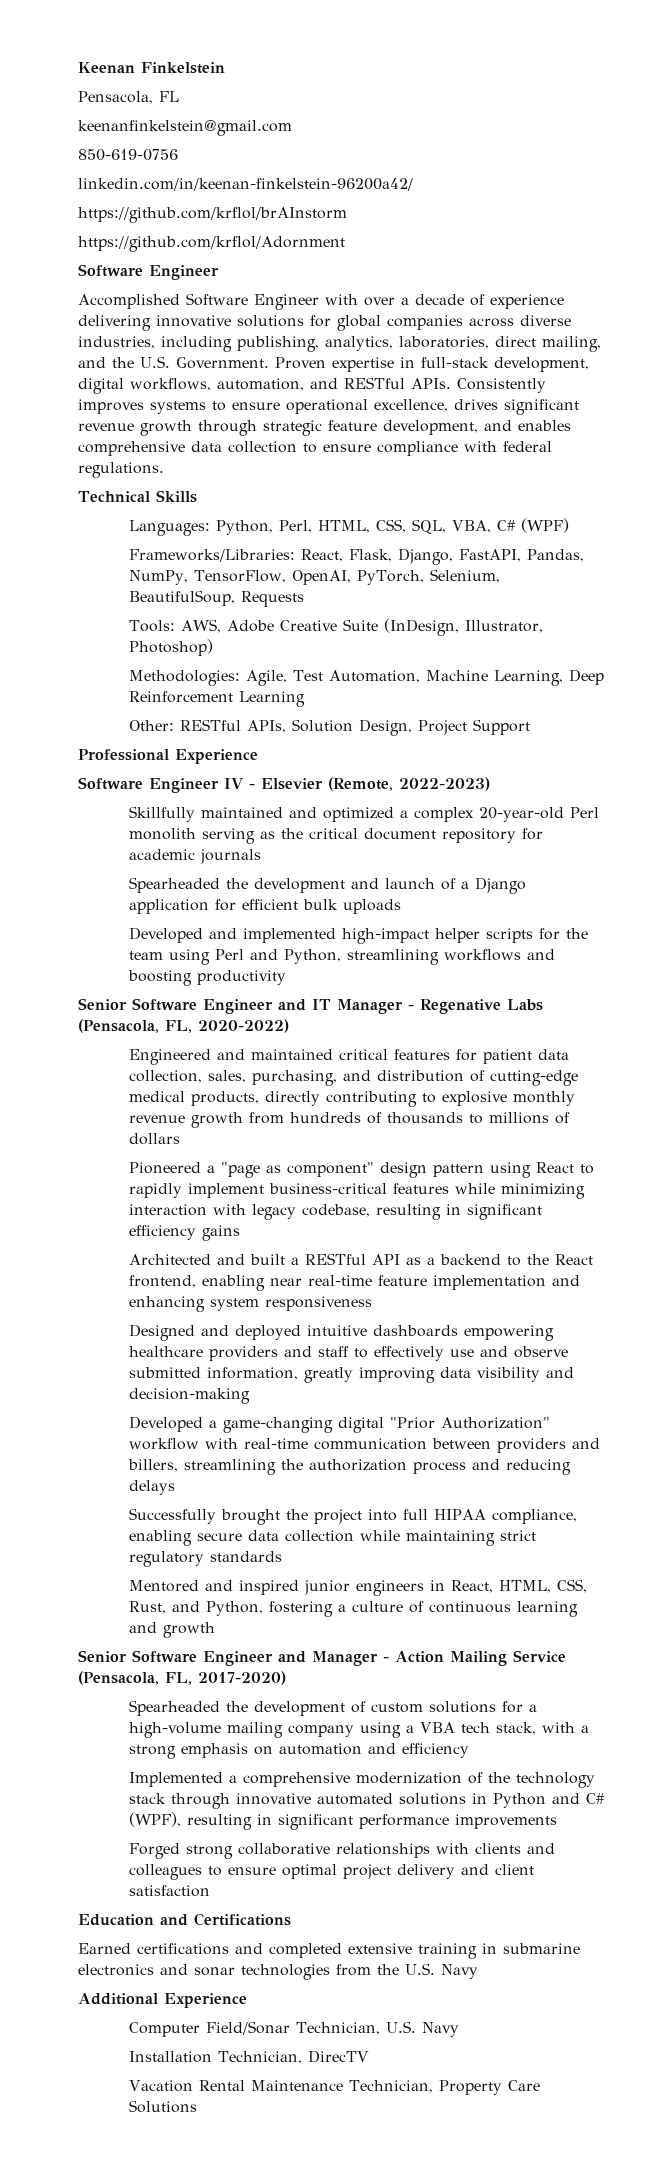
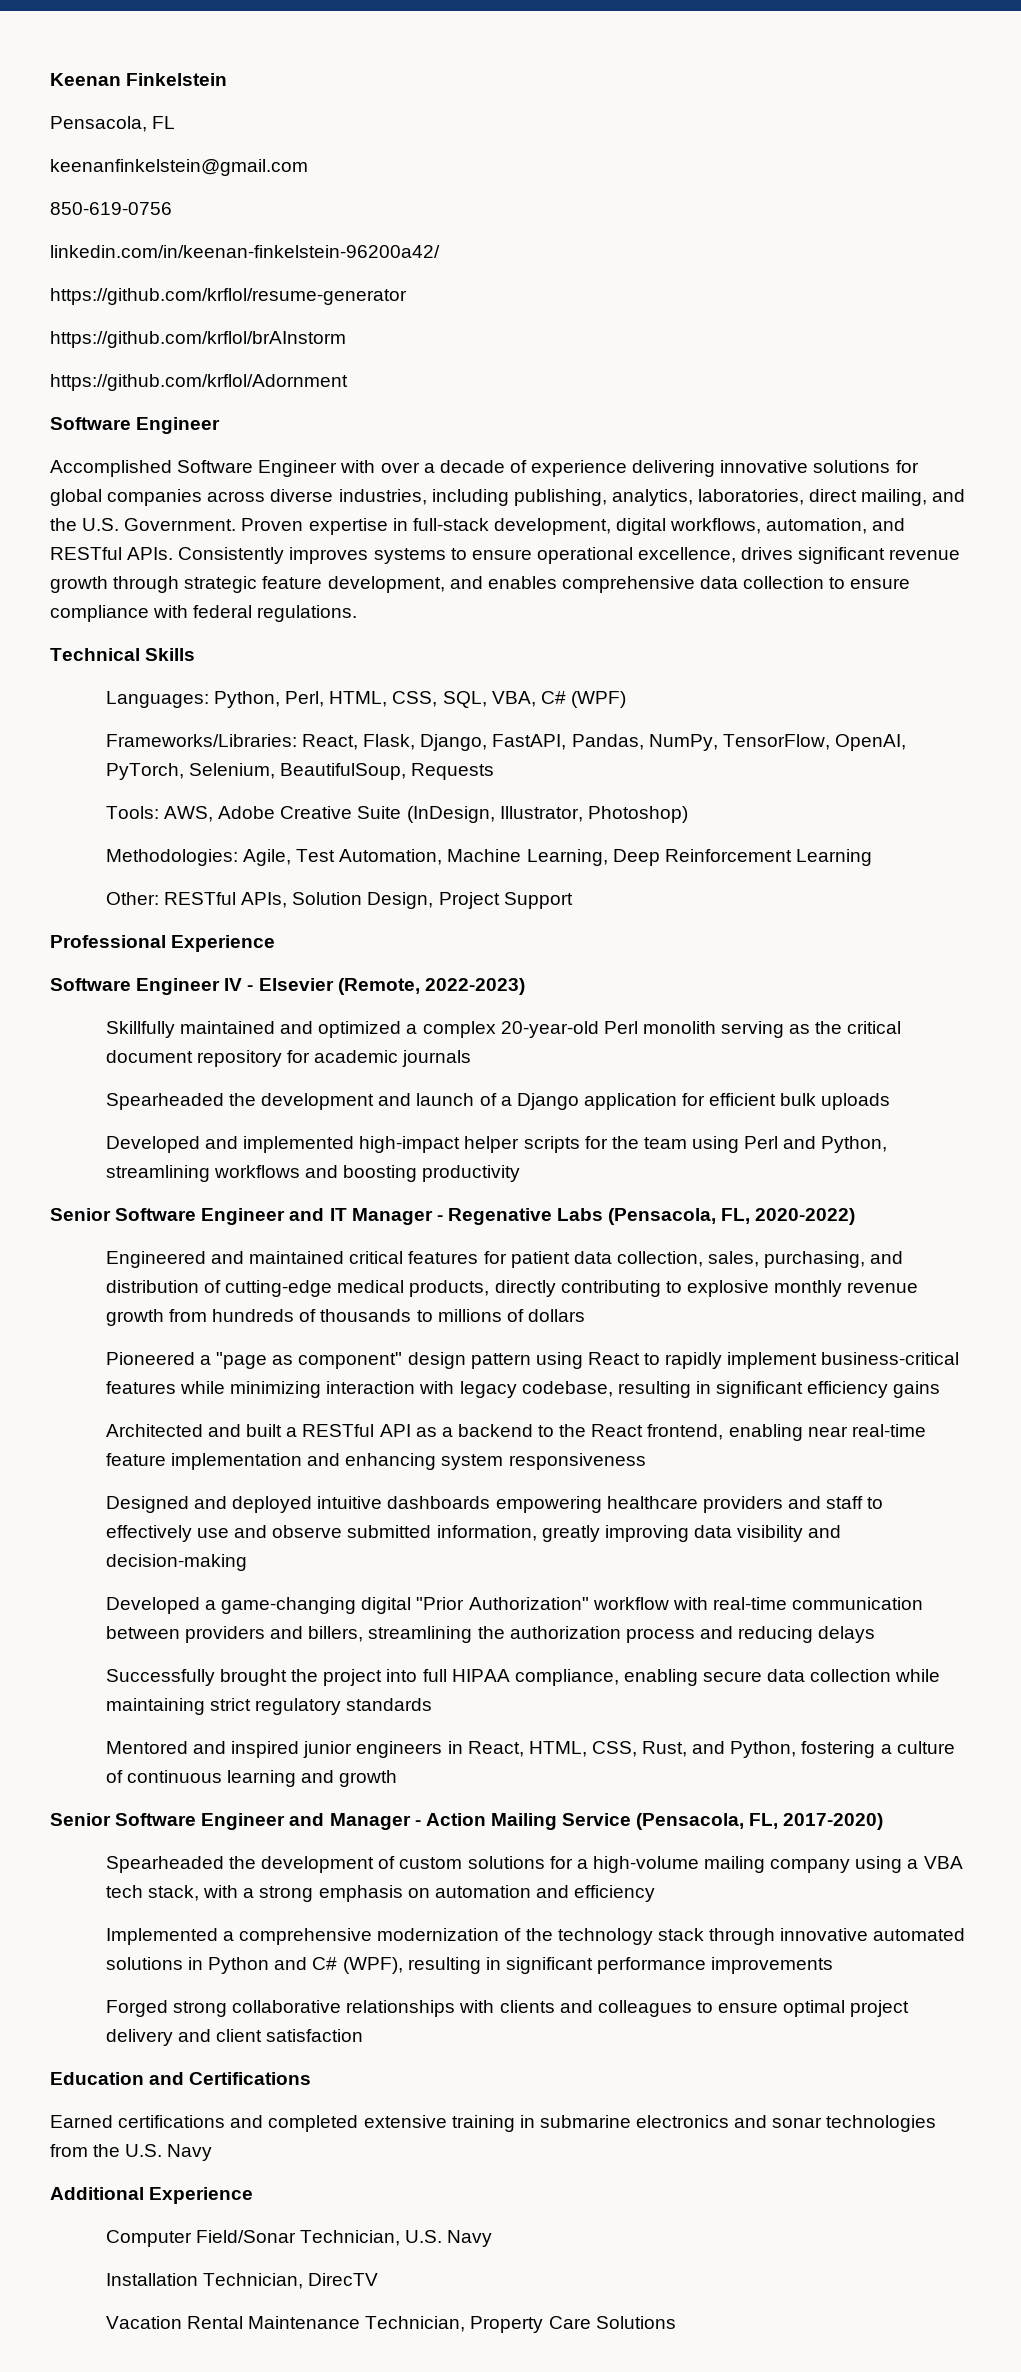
(413, 184) none -> [50,288,407,305] // https://github.com/krflol/resume-generator

